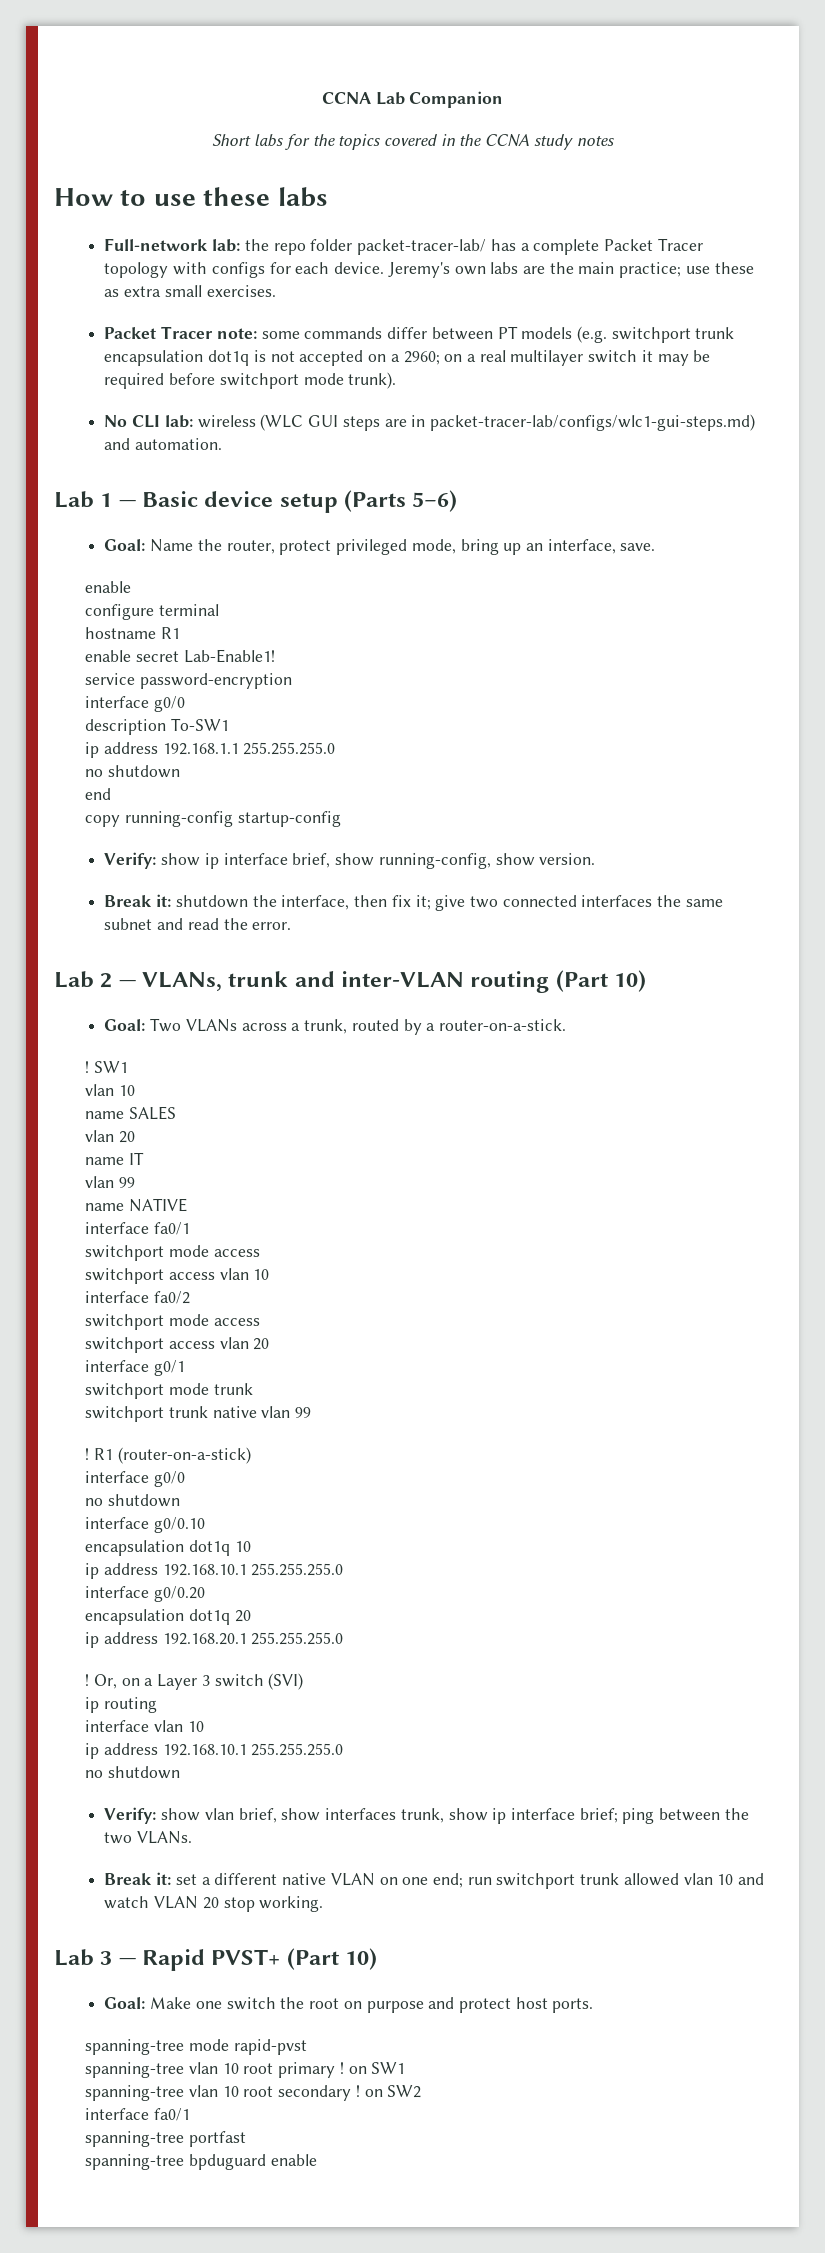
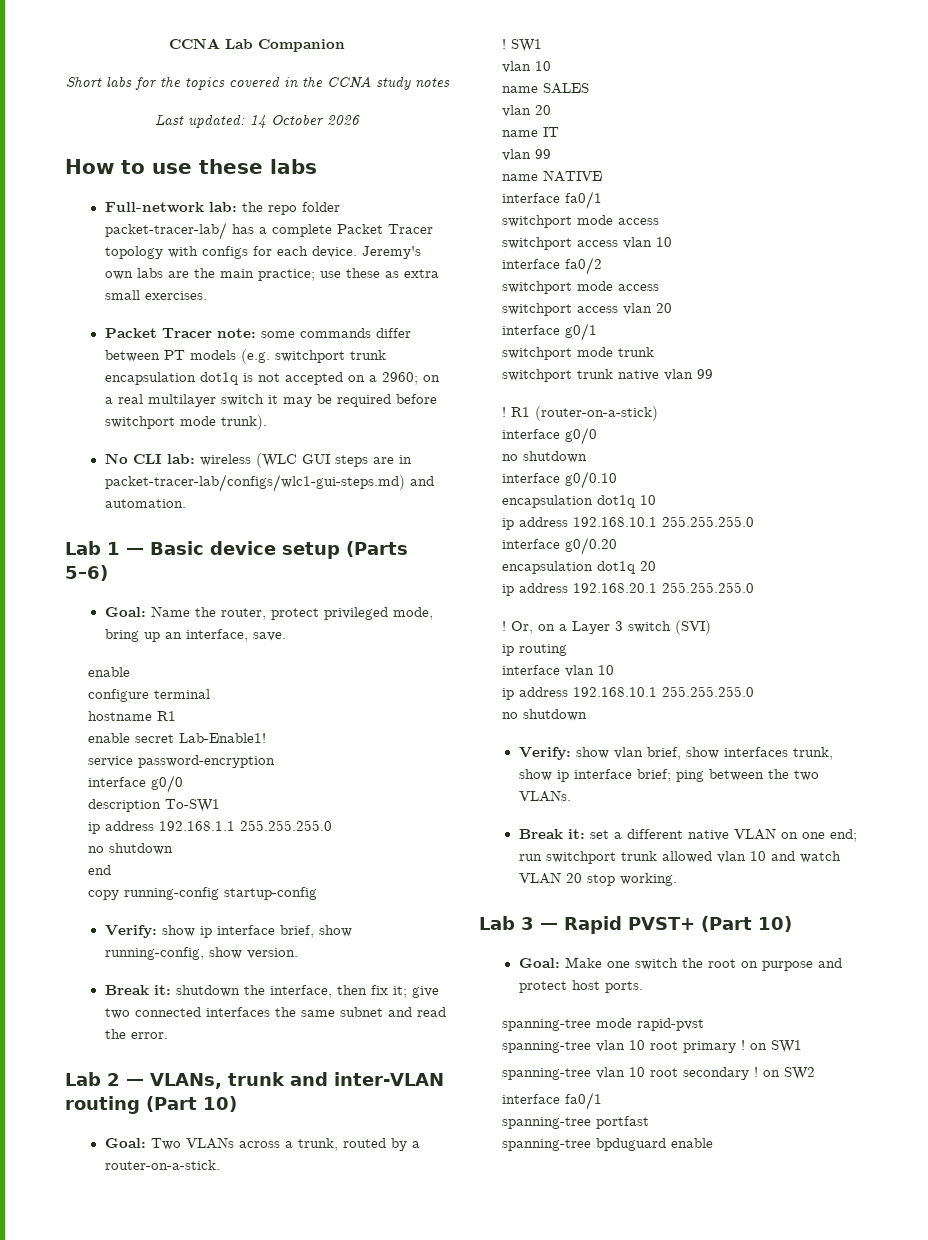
(614, 141) none -> [155,114,360,128] // Last updated: 14 October 2026

